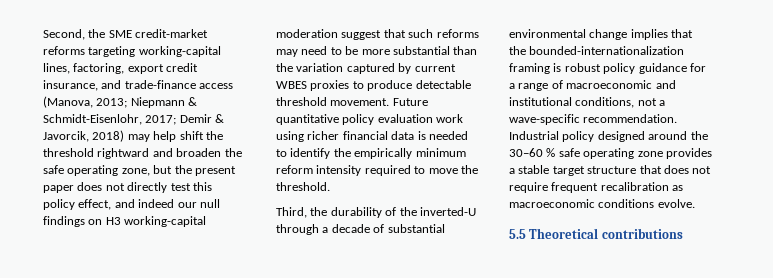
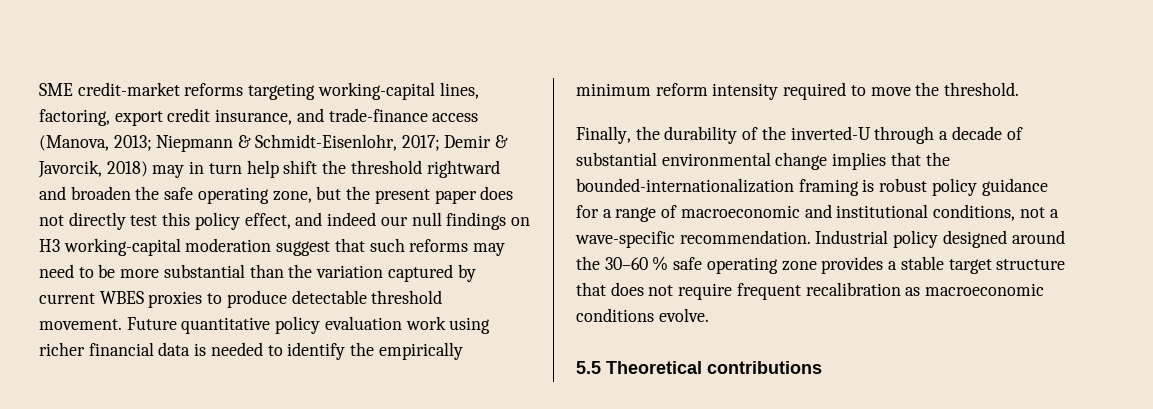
[43,29,106,40] Second, the -> (39, 89) none
(150, 138) none -> [189,161,242,174] in turn
[276,207,307,218] Third, -> [576,126,631,144] Finally,

